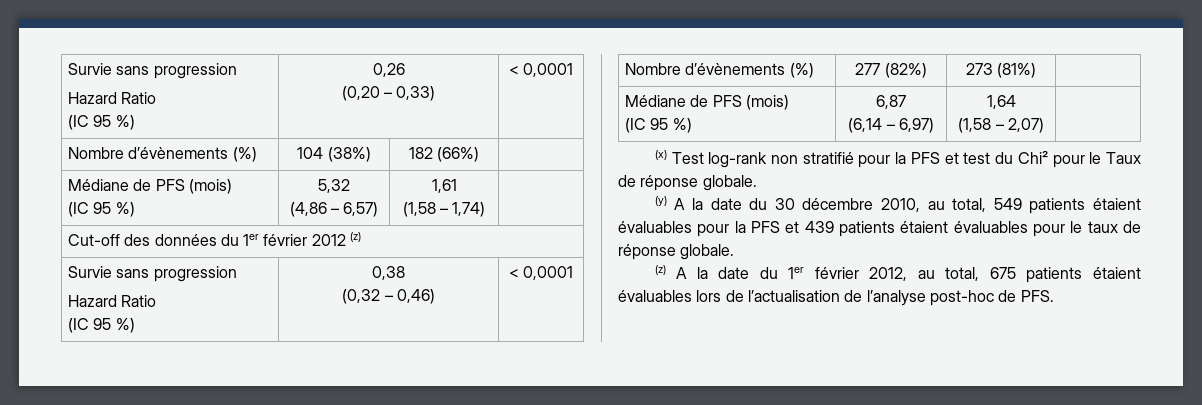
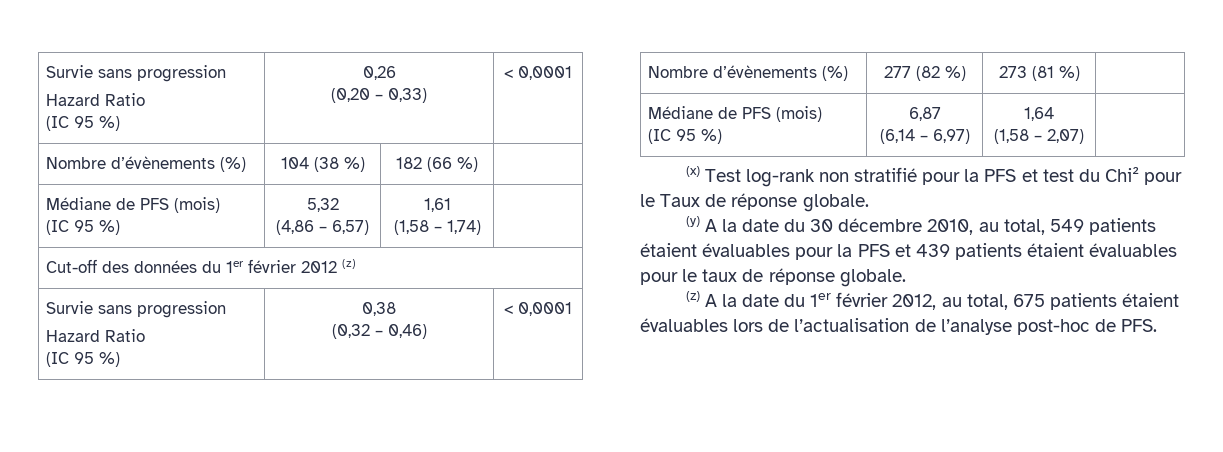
[327,147,371,162] (38%) -> [313,157,365,172] (38 %)
[437,147,480,162] (66%) -> [427,157,479,172] (66 %)
[884,63,927,78] (82%) -> [915,66,966,81] (82 %)
[997,63,1037,78] (81%) -> [1031,66,1080,81] (81 %)

